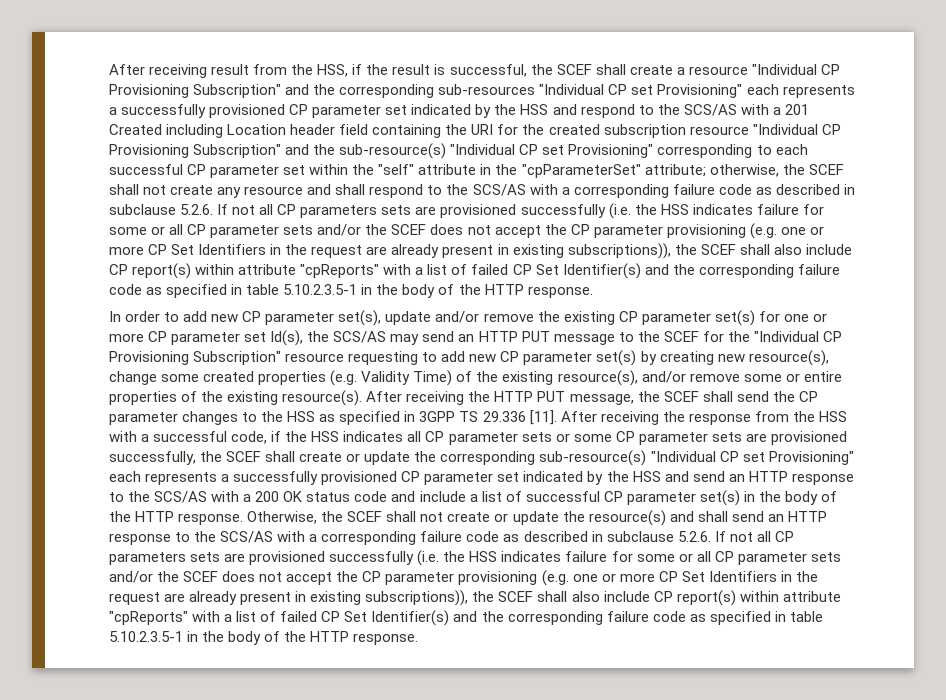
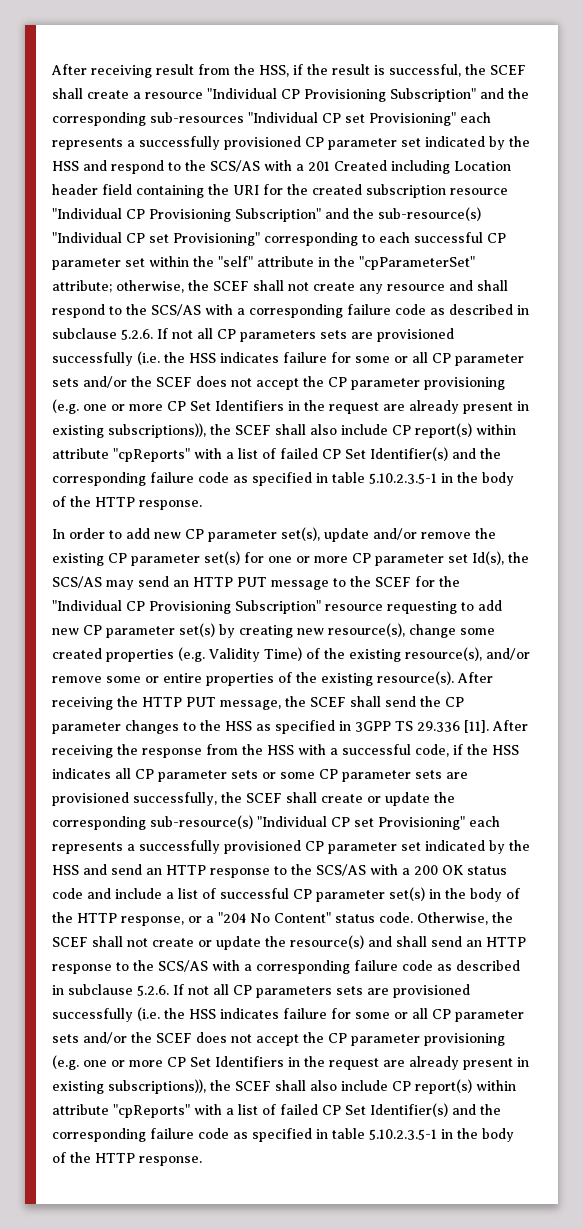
[178,513,244,525] response. -> [121,912,413,926] response, or a "204 No Content" status code.

